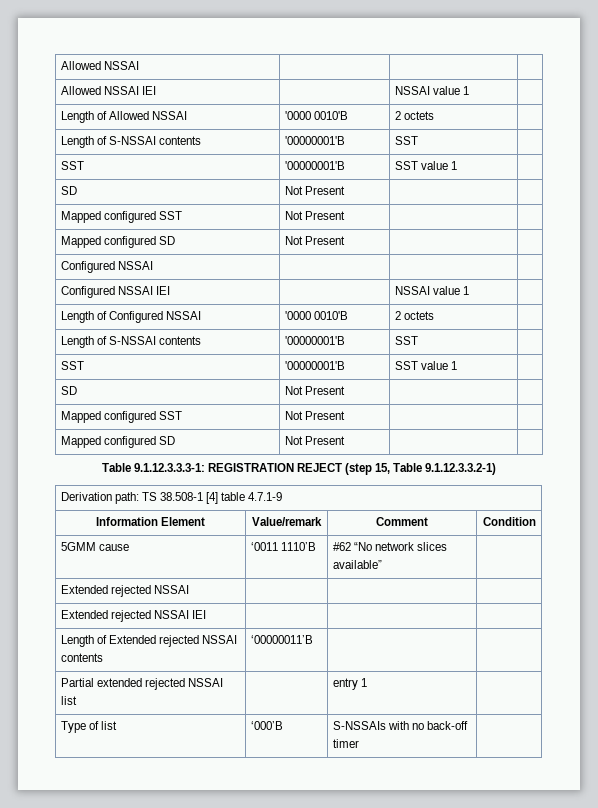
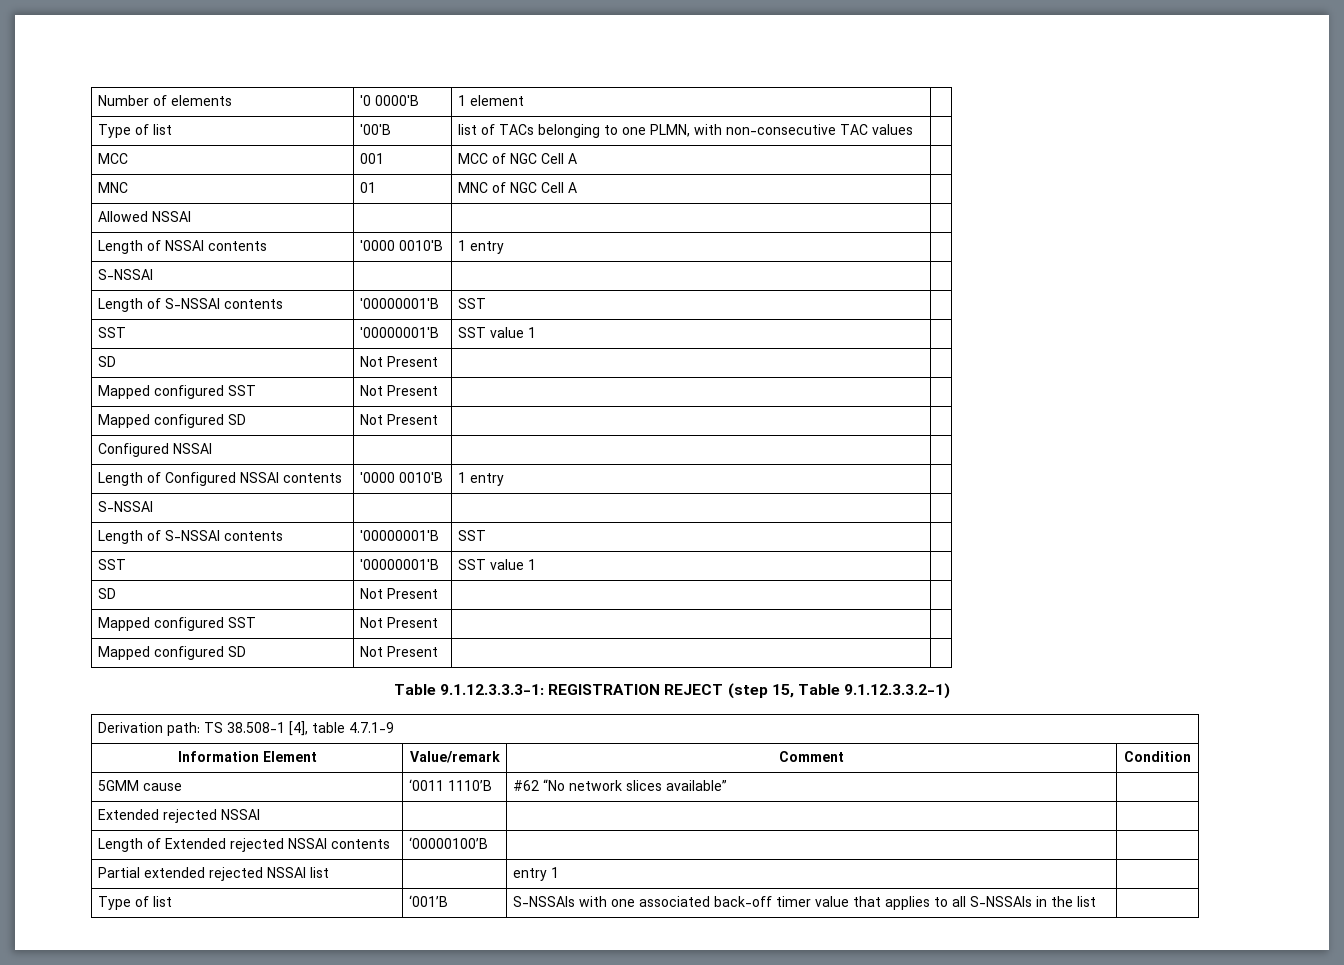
[60,61,139,70] [60,86,156,95] [394,86,469,95] [60,111,188,123] [284,111,348,120] [394,111,434,120] Allowed NSSAI | | | // Allowed NSSAI IEI | | NSSAI value 1 | // Length of Allowed NSSAI | '0000 0010'B | 2 octets -> [97,95,232,106] [359,95,419,106] [457,95,524,106] [97,124,172,138] [359,124,391,135] [457,124,913,138] [97,153,128,164] [359,153,384,164] [457,153,577,164] [97,182,128,193] [359,182,376,193] [457,182,577,193] [97,211,191,222] [97,240,267,254] [359,240,443,251] [457,240,504,254] [97,269,153,280] Number of elements | '0 0000'B | 1 element | // Type of list | '00'B | list of TACs belonging to one PLMN, with non-consecutive TAC values | // MCC | 001 | MCC of NGC Cell A | // MNC | 01 | MNC of NGC Cell A | // Allowed NSSAI | | | // Length of NSSAI contents | '0000 0010'B | 1 entry | // S-NSSAI | |
[60,286,170,298] [394,286,469,295] // Configured NSSAI IEI | | NSSAI value 1 | -> (212, 448) none
[284,311,348,320] [394,311,434,320] | '0000 0010'B | 2 octets -> [282,473,342,483] [359,472,443,483] [457,472,504,486] [97,501,153,512] contents | '0000 0010'B | 1 entry | // S-NSSAI | |
[206,492,219,504] [4] -> [288,721,308,736] [4],
[60,610,207,622] // Extended rejected NSSAI IEI | | | -> (260, 814) none
[250,635,313,644] ‘00000011’B -> [408,837,488,849] ‘00000100’B
[250,721,283,730] ‘000’B -> [408,895,448,907] ‘001’B
[411,723,424,730] no -> [610,896,710,907] one associated
(359, 743) none -> [814,896,1096,910] value that applies to all S-NSSAIs in the list

